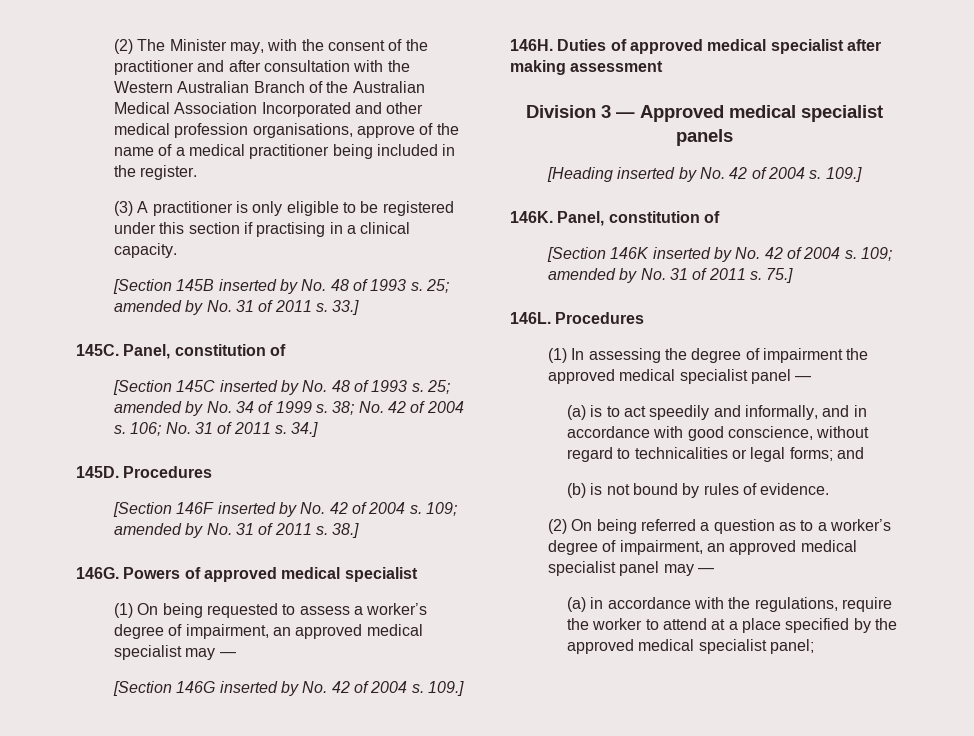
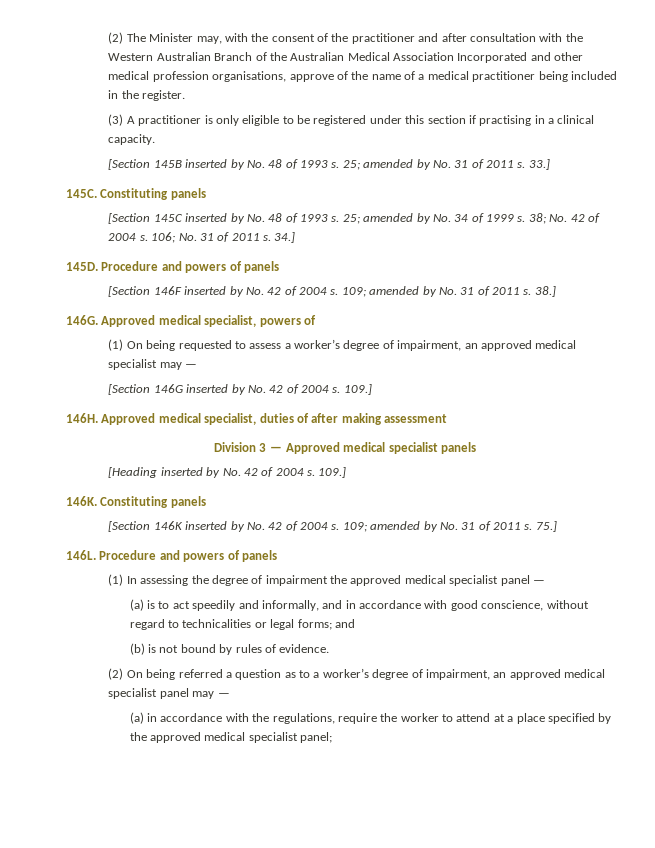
[123,344,286,359] Panel, constitution of -> [100,188,206,200] Constituting panels
[123,466,213,478] Procedures -> [101,261,279,273] Procedure and powers of panels
[123,567,418,582] Powers of approved medical specialist -> [101,315,316,327] Approved medical specialist, powers of
[557,39,844,54] Duties of approved medical specialist -> [101,413,309,425] Approved medical specialist, duties of
[557,211,720,226] Panel, constitution of -> [100,496,206,508] Constituting panels
[555,312,645,324] Procedures -> [99,550,277,562] Procedure and powers of panels

